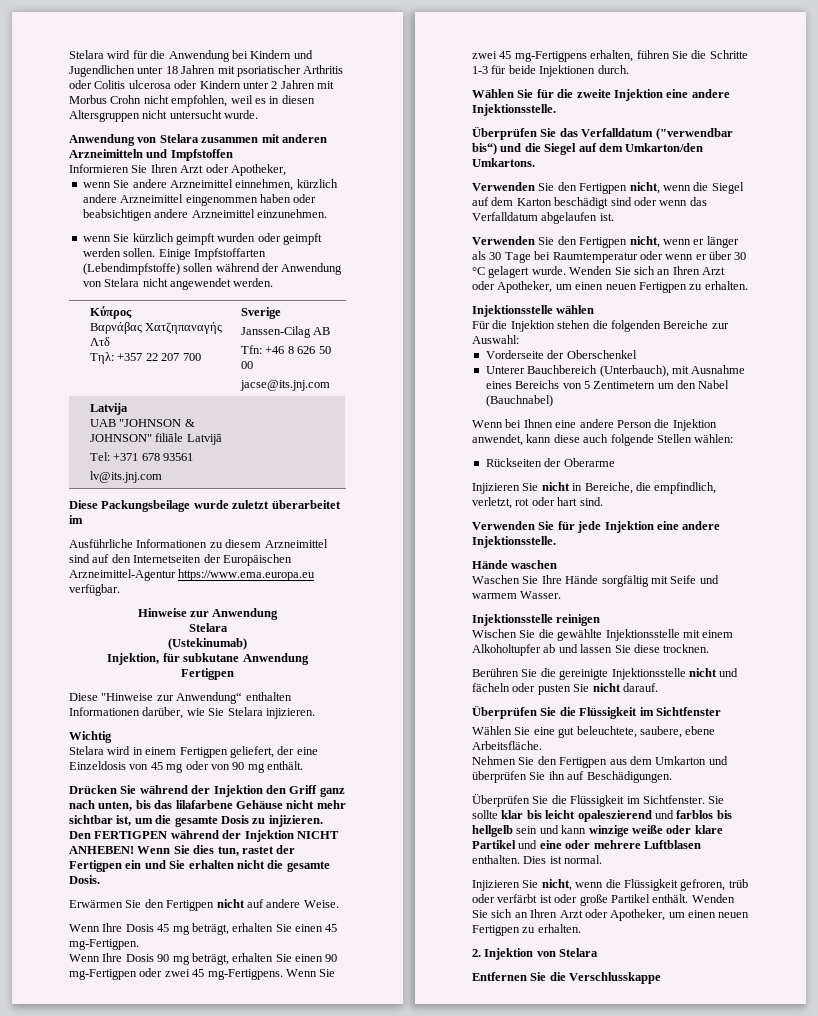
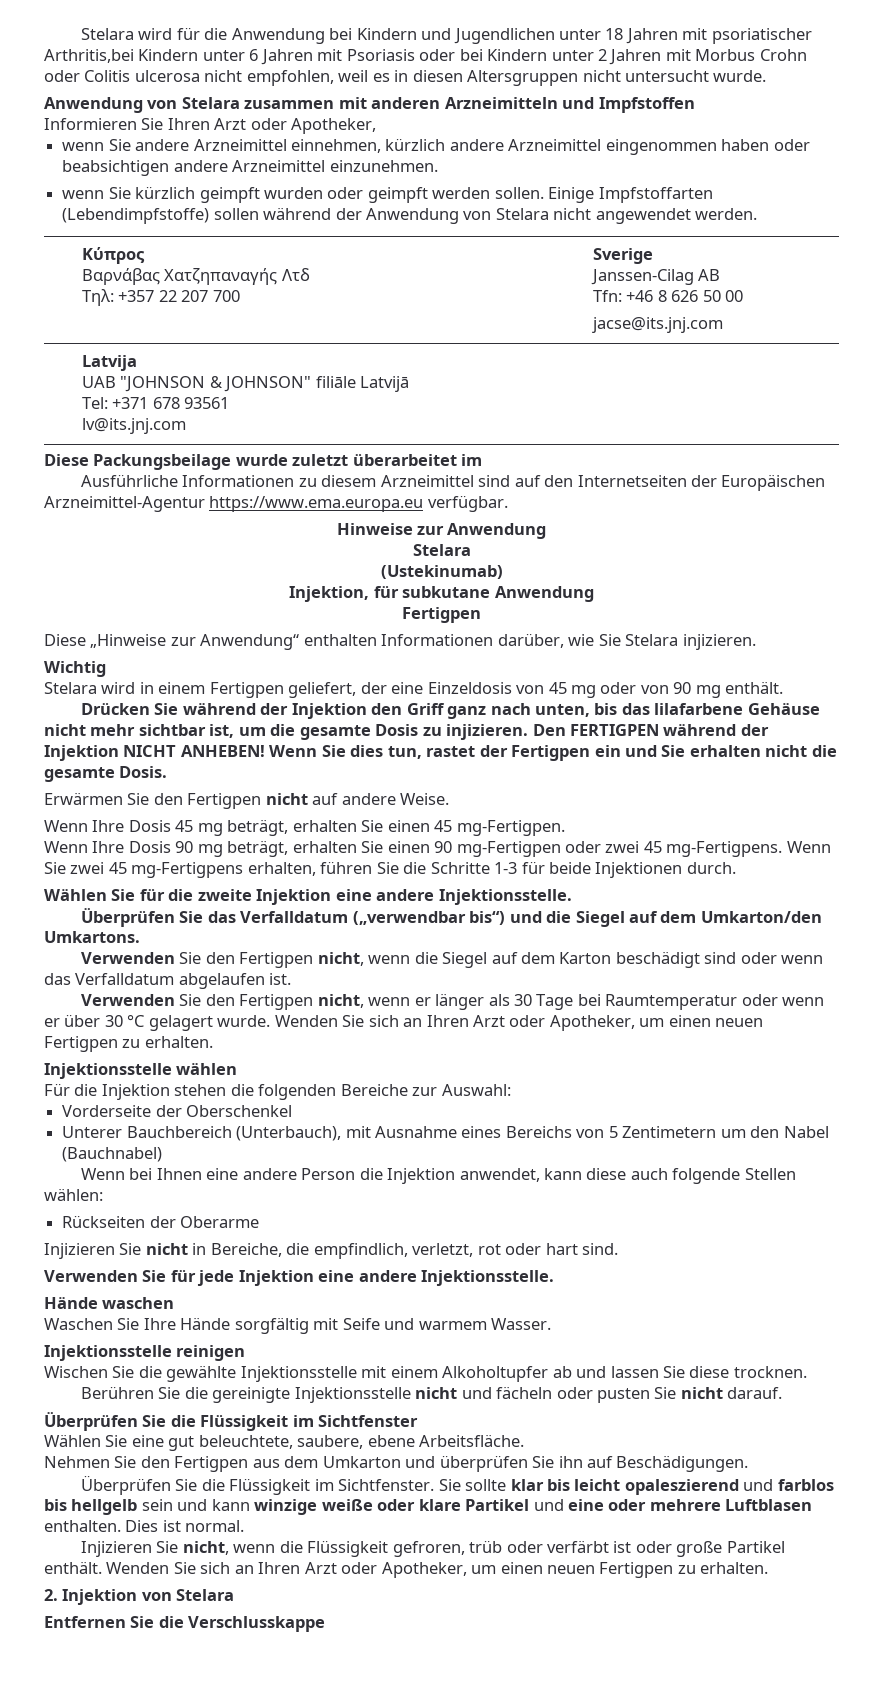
[303,65,344,74] [69,80,198,89] Arthritis oder Colitis ulcerosa oder -> [44,49,483,65] Arthritis,bei Kindern unter 6 Jahren mit Psoriasis oder bei
(142, 99) none -> [44,70,200,82] oder Colitis ulcerosa
[101,693,154,701] "Hinweise -> [90,634,167,648] „Hinweise
[655,128,733,140] ("verwendbar -> [352,911,466,925] („verwendbar

